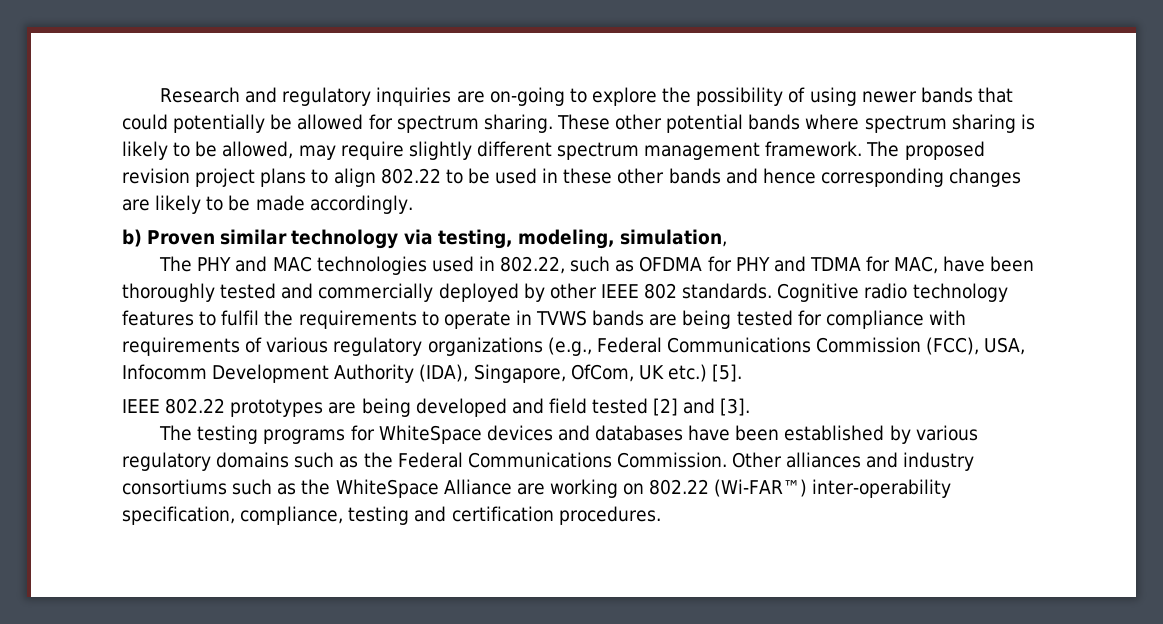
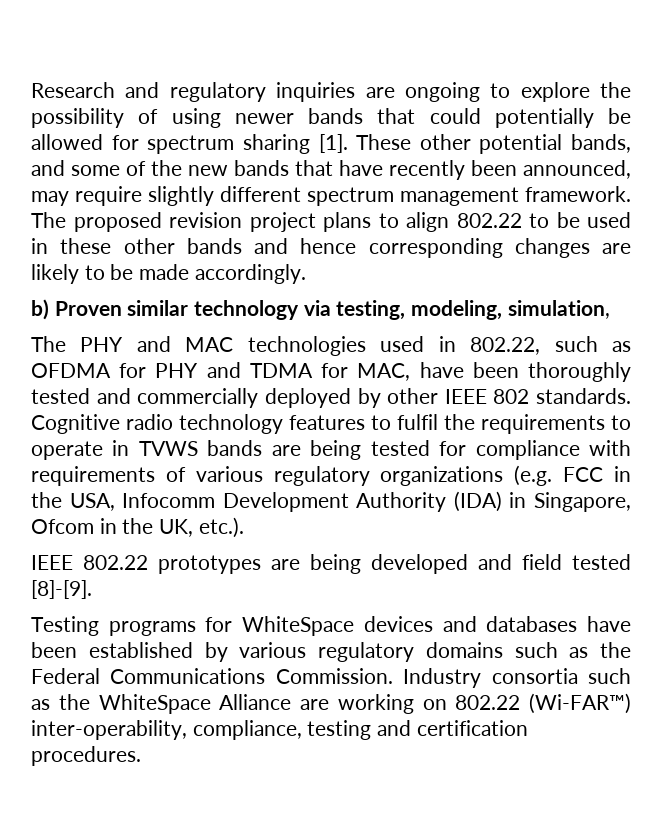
[489,87,565,106] on-going -> [404,82,480,102] ongoing
[483,114,553,133] sharing. -> [242,134,348,154] sharing [1].
[748,114,1035,133] [122,141,294,160] bands where spectrum sharing is likely to be allowed, -> [571,134,631,153] [31,160,631,180] bands, and some of the new bands that have recently been announced,
[547,337,1026,356] [122,364,743,383] (e.g., Federal Communications Commission (FCC), USA, Infocomm Development Authority (IDA), Singapore, OfCom, UK etc.) [5]. -> [514,465,631,486] [31,491,631,512] [31,517,244,538] (e.g. FCC in the USA, Infocomm Development Authority (IDA) in Singapore, Ofcom in the UK, etc.).
[653,398,751,416] [159,425,259,444] [2] and [3]. // The testing -> [31,580,92,599] [31,616,99,636] [8]-[9]. // Testing
[732,452,975,471] [122,479,227,495] Other alliances and industry consortiums -> [403,668,578,688] Industry consortia
[812,479,952,498] [122,506,235,525] inter-operability specification, -> [31,720,187,740] inter-operability,

